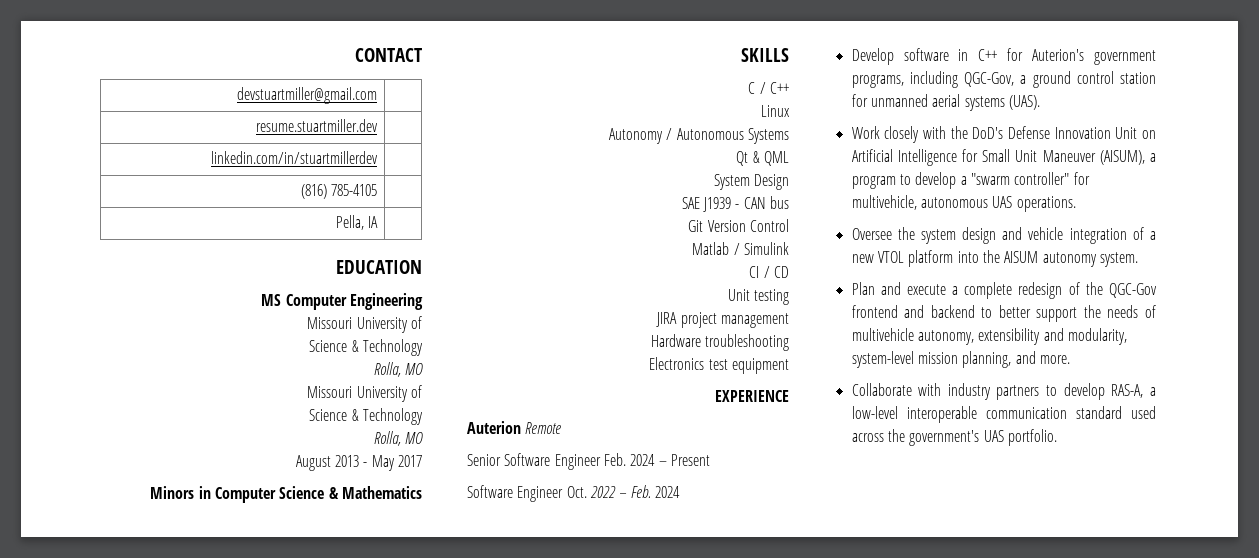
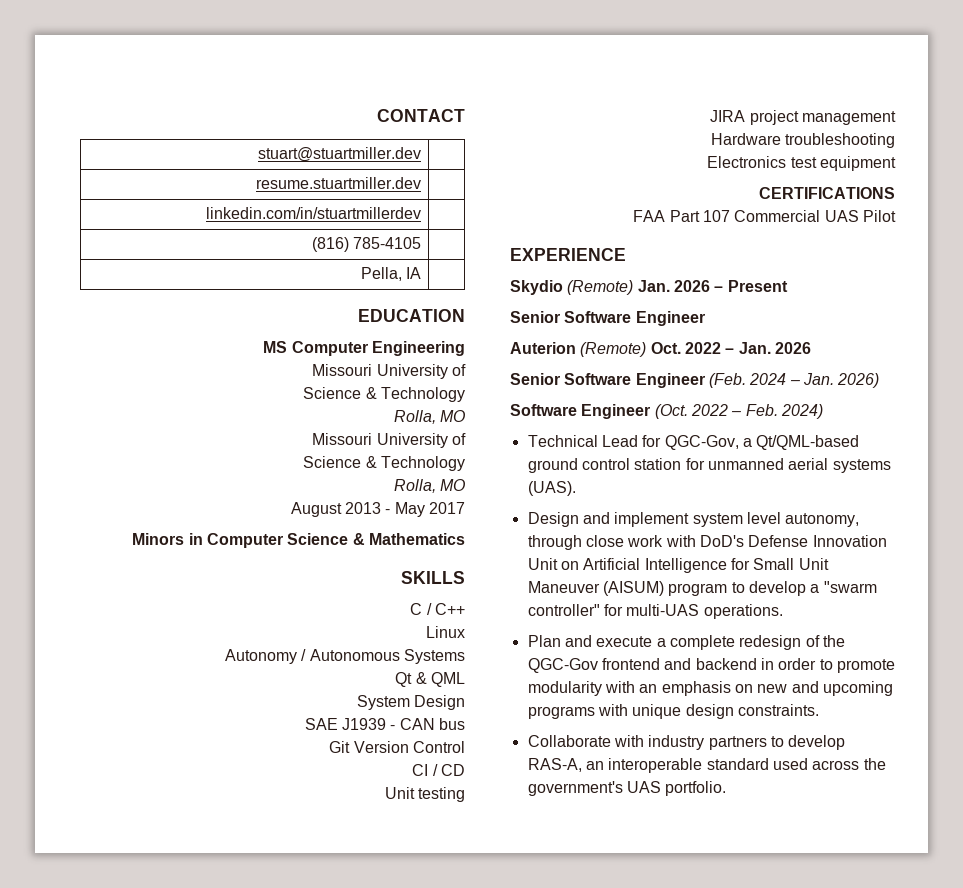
[237,87,378,104] devstuartmiller@gmail.com -> [258,147,422,162] stuart@stuartmiller.dev
[692,242,789,255] // Matlab / Simulink -> (465, 747) none
[715,390,789,402] [467,421,562,434] [467,453,710,470] [467,485,587,502] EXPERIENCE // Auterion Remote // Senior Software Engineer Feb. 2024 – Present // Software Engineer Oct. -> [759,187,895,199] [633,210,896,222] [510,248,626,261] [510,280,788,295] [510,311,705,326] [510,342,811,357] [510,373,880,388] [510,404,688,419] CERTIFICATIONS // FAA Part 107 Commercial UAS Pilot // EXPERIENCE // Skydio (Remote) Jan. 2026 – Present // Senior Software Engineer // Auterion (Remote) Oct. 2022 – Jan. 2026 // Senior Software Engineer (Feb. 2024 – Jan. 2026) // Software Engineer (Oct.
[654,486,680,498] [851,48,1156,65] [851,71,958,88] 2024 // Develop software in C++ for Auterion's government programs, including -> [780,404,823,419] [527,435,662,447] 2024) // Technical Lead for
(1027, 79) none -> [756,435,860,450] Qt/QML-based
[851,126,968,143] Work closely with the -> [527,512,860,527] [527,535,696,550] Design and implement system level autonomy, through close work with
[1099,150,1156,165] (AISUM), a -> [602,581,664,596] (AISUM)
[851,195,1076,212] [851,227,1156,244] [851,250,1138,267] multivehicle, autonomous UAS operations. // Oversee the system design and vehicle integration of a new VTOL platform into the AISUM autonomy system. -> [626,604,783,619] multi-UAS operations.
[981,305,1156,322] [851,328,1127,345] [851,351,1070,368] to better support the needs of multivehicle autonomy, extensibility and modularity, system-level mission planning, and more. -> [760,658,895,673] [527,681,893,696] [527,704,819,719] in order to promote modularity with an emphasis on new and upcoming programs with unique design constraints.
[1150,387,1156,396] [851,406,1067,423] a low-level interoperable communication -> [585,758,703,773] an interoperable

